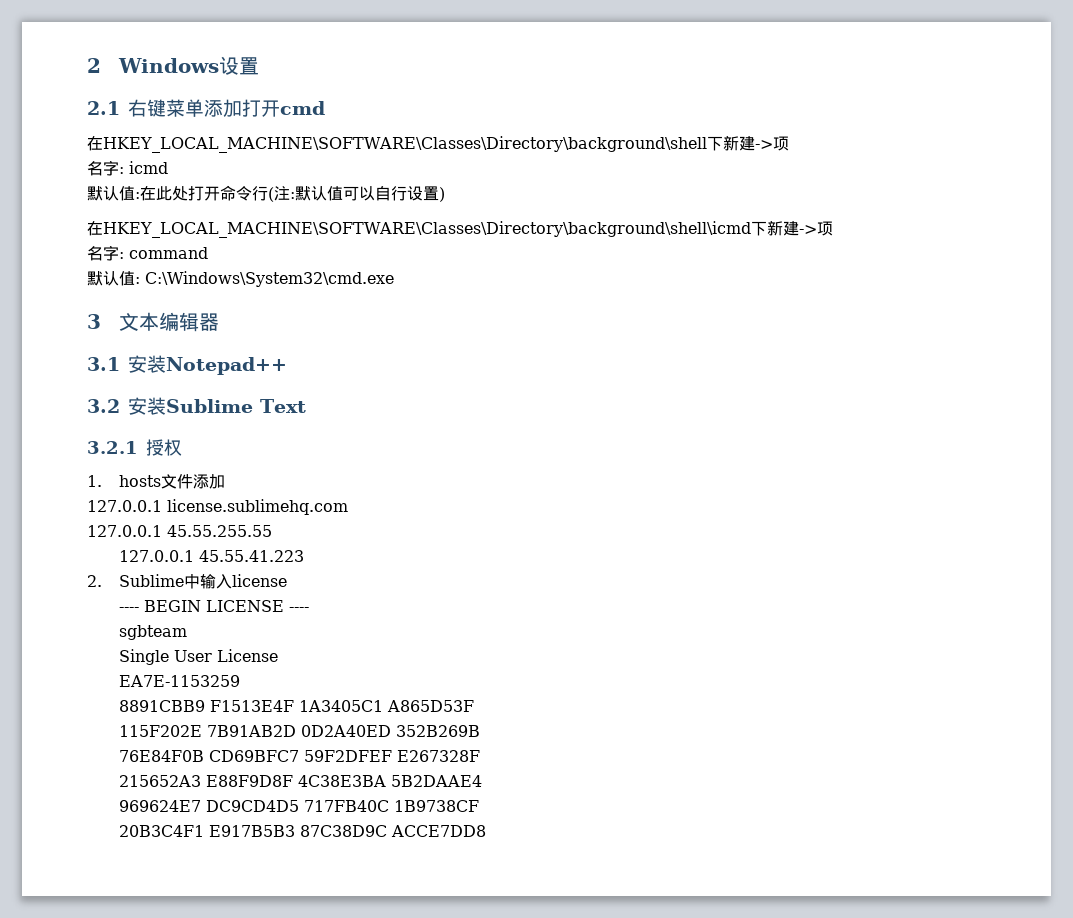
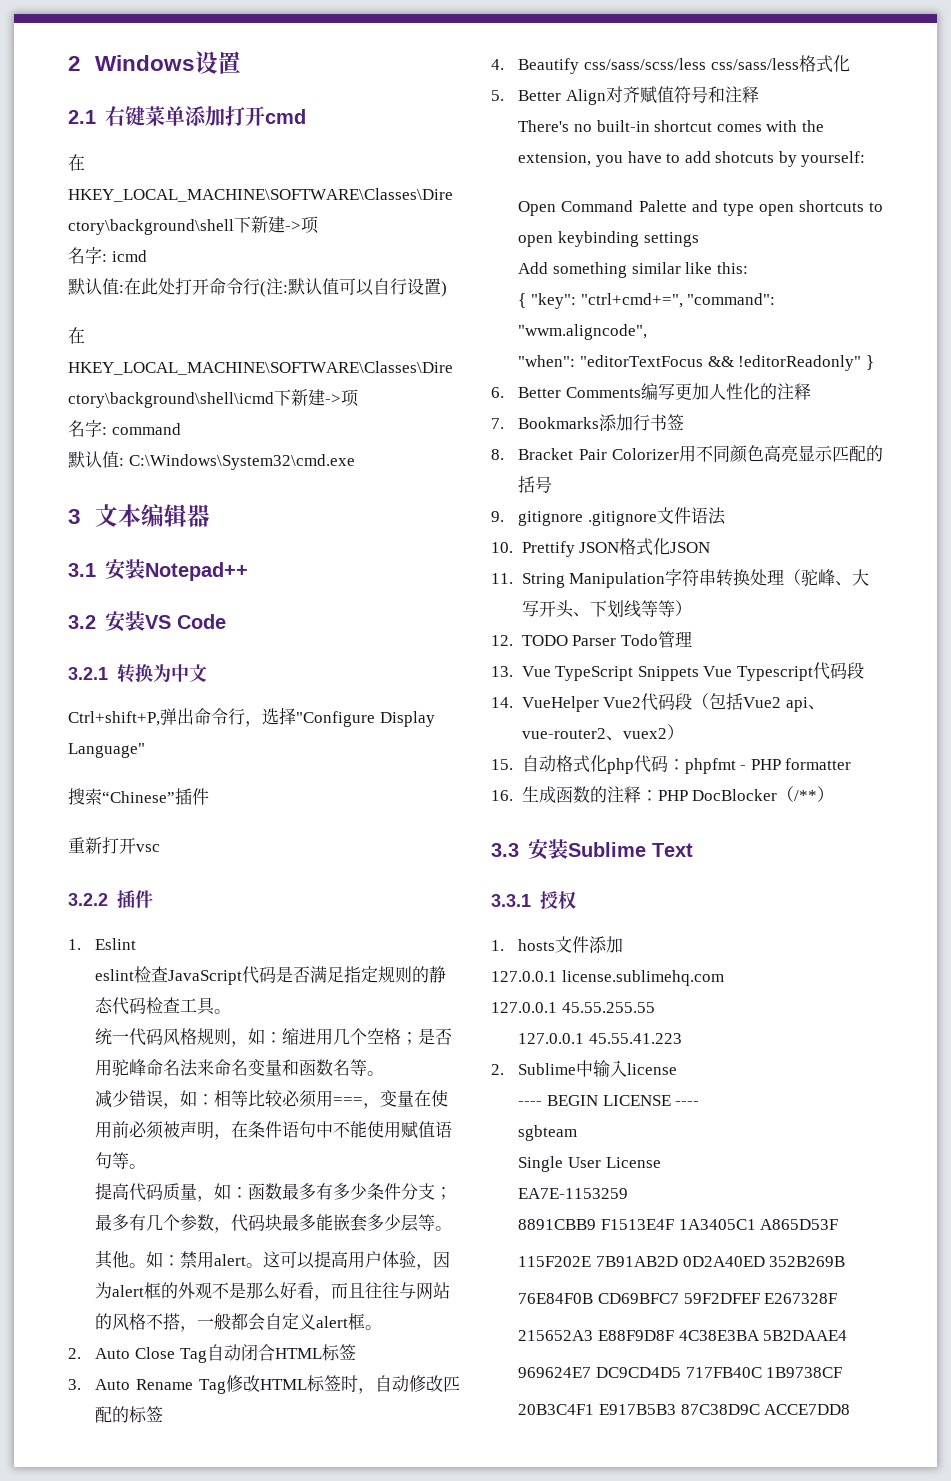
(166, 406) none -> [144,614,226,629] [68,663,207,683] [68,707,435,727] [68,743,145,758] [68,788,209,805] [68,837,160,854] [68,890,153,908] [68,938,137,950] [95,966,447,985] [95,997,232,1015] [95,1028,453,1047] [95,1059,385,1077] [95,1090,449,1109] [95,1121,453,1140] [95,1152,147,1169] [95,1183,453,1202] [95,1214,453,1233] [95,1250,451,1270] [95,1282,451,1301] [95,1313,383,1332] [68,1344,356,1363] [68,1375,460,1394] [95,1406,164,1423] [491,55,850,74] [491,86,759,105] [518,120,824,132] [518,151,866,167] [518,200,883,216] [518,231,699,247] [518,262,748,278] [518,293,776,309] [518,324,648,340] [518,355,874,371] [491,383,811,400] [491,414,685,431] [491,445,883,463] [518,476,553,493] [491,507,726,526] [491,538,711,557] [491,569,870,588] [521,600,692,618] [491,631,692,648] [491,662,864,681] [491,693,825,712] [521,724,684,741] [491,755,852,774] [491,786,835,803] [491,839,568,860] VS Code // 3.2.1转换为中文 // Ctrl+shift+P,弹出命令行，选择"Configure Display Language" // 搜索“Chinese”插件 // 重新打开vsc // 3.2.2插件 // 1. Eslint // eslint检查JavaScript代码是否满足指定规则的静态代码检查工具。 // 统一代码风格规则，如：缩进用几个空格；是否用驼峰命名法来命名变量和函数名等。 // 减少错误，如：相等比较必须用===，变量在使用前必须被声明，在条件语句中不能使用赋值语句等。 // 提高代码质量，如：函数最多有多少条件分支；最多有几个参数，代码块最多能嵌套多少层等。 // 其他。如：禁用alert。这可以提高用户体验，因为alert框的外观不是那么好看，而且往往与网站的风格不搭，一般都会自定义alert框。 // 2. Auto Close Tag自动闭合HTML标签 // 3. Auto Rename Tag修改HTML标签时，自动修改匹配的标签 // 4. Beautify css/sass/scss/less css/sass/less格式化 // 5. Better Align对齐赋值符号和注释 // There's no built-in shortcut comes with the extension, you have to add shotcuts by yourself: // Open Command Palette and type open shortcuts to open keybinding settings // Add something similar like this: // { "key": "ctrl+cmd+=", "command": "wwm.aligncode", // "when": "editorTextFocus && !editorReadonly" } // 6. Better Comments编写更加人性化的注释 // 7. Bookmarks添加行书签 // 8. Bracket Pair Colorizer用不同颜色高亮显示匹配的括号 // 9. gitignore .gitignore文件语法 // 10. Prettify JSON格式化JSON // 11. String Manipulation字符串转换处理（驼峰、大写开头、下划线等等） // 12. TODO Parser Todo管理 // 13. Vue TypeScript Snippets Vue Typescript代码段 // 14. VueHelper Vue2代码段（包括Vue2 api、vue-router2、vuex2） // 15.自动格式化php代码：phpfmt - PHP formatter // 16.生成函数的注释：PHP DocBlocker（/**） // 3.3安装
[87,441,138,454] 3.2.1 -> [491,894,531,907] 3.3.1

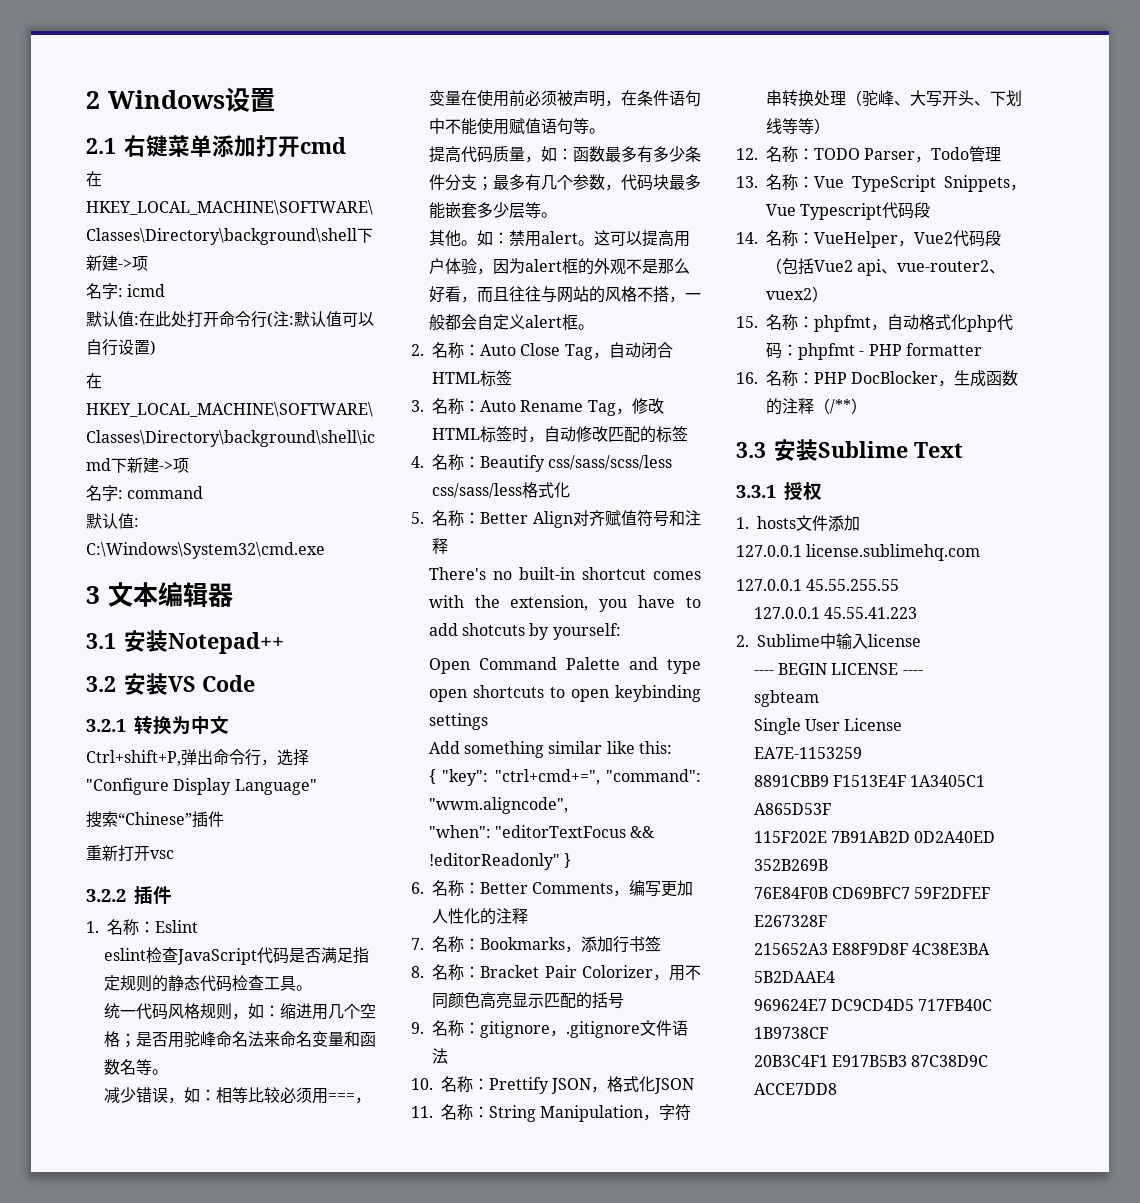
(81, 944) none -> [107,919,155,935] 名称：
(81, 1353) none -> [432,342,480,358] 名称：
(207, 1355) none -> [592,352,609,359] ，
(81, 1384) none -> [432,398,480,414] 名称：
(226, 1386) none -> [615,408,632,415] ，
(504, 64) none -> [432,454,480,470] 名称：
(504, 95) none -> [432,510,480,526] 名称：
(504, 392) none -> [432,880,480,896] 名称：
(641, 392) none -> [613,890,630,897] ，
[518,417,600,429] Bookmarks -> [432,936,581,953] 名称：Bookmarks，
(504, 454) none -> [432,964,480,980] 名称：
(679, 454) none -> [653,974,669,981] ，
[518,511,584,526] gitignore -> [432,1020,566,1038] 名称：gitignore，
(513, 547) none -> [441,1076,489,1092] 名称：
(620, 547) none -> [591,1086,608,1093] ，
(513, 578) none -> [441,1104,489,1120] 名称：
(666, 580) none -> [643,1114,660,1121] ，
(513, 640) none -> [766,146,814,162] 名称：
(617, 640) none -> [915,156,932,163] ，
(513, 671) none -> [766,174,814,190] 名称：
(699, 673) none -> [1010,184,1026,191] ，
[521,696,599,712] VueHelper -> [766,230,914,248] 名称：VueHelper，
(513, 764) none -> [766,314,887,332] 名称：phpfmt，
(513, 795) none -> [766,370,955,387] 名称：PHP DocBlocker，
[640,789,778,801] ：PHP DocBlocker -> (814, 406) none

